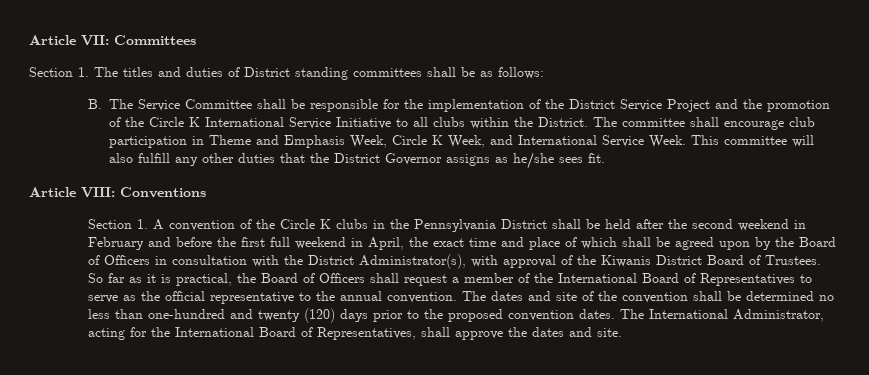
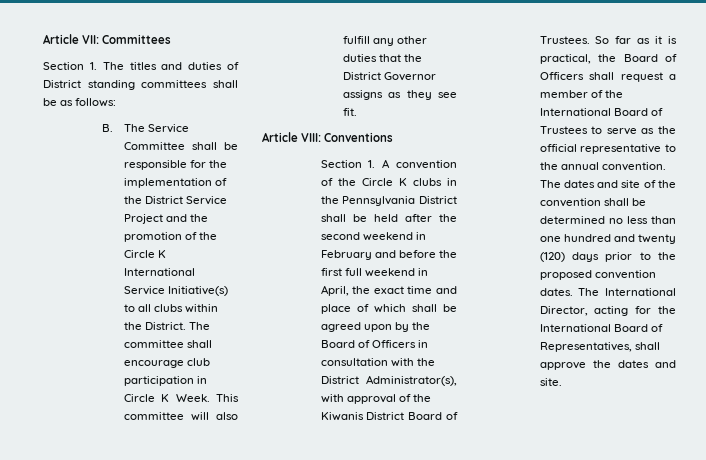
[335,117,391,129] Initiative -> [168,286,229,296] Initiative(s)
[208,135,644,148] Theme and Emphasis Week, Circle K Week, and International Service -> [124,394,170,402] Circle K
[512,152,583,169] he/she sees -> [406,90,457,100] they see
[699,273,795,286] Representatives -> [539,126,588,134] Trustees
[147,309,225,319] one-hundred -> [539,234,611,242] one hundred
[732,309,824,322] Administrator, -> [539,306,588,316] Director,

